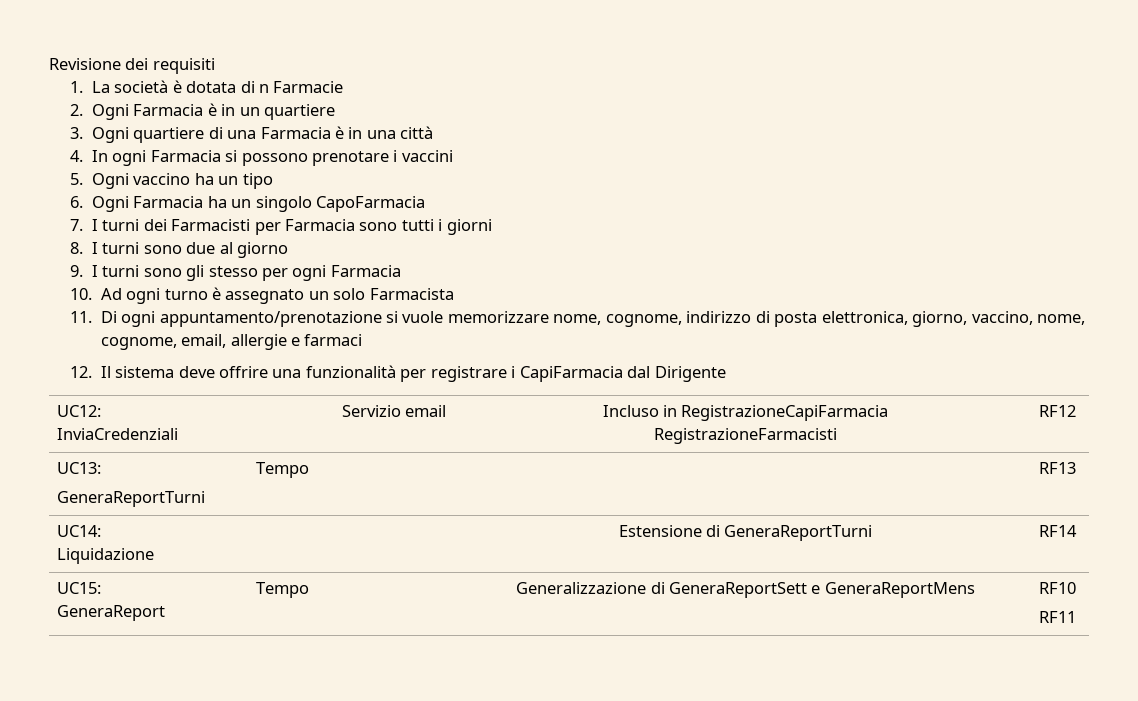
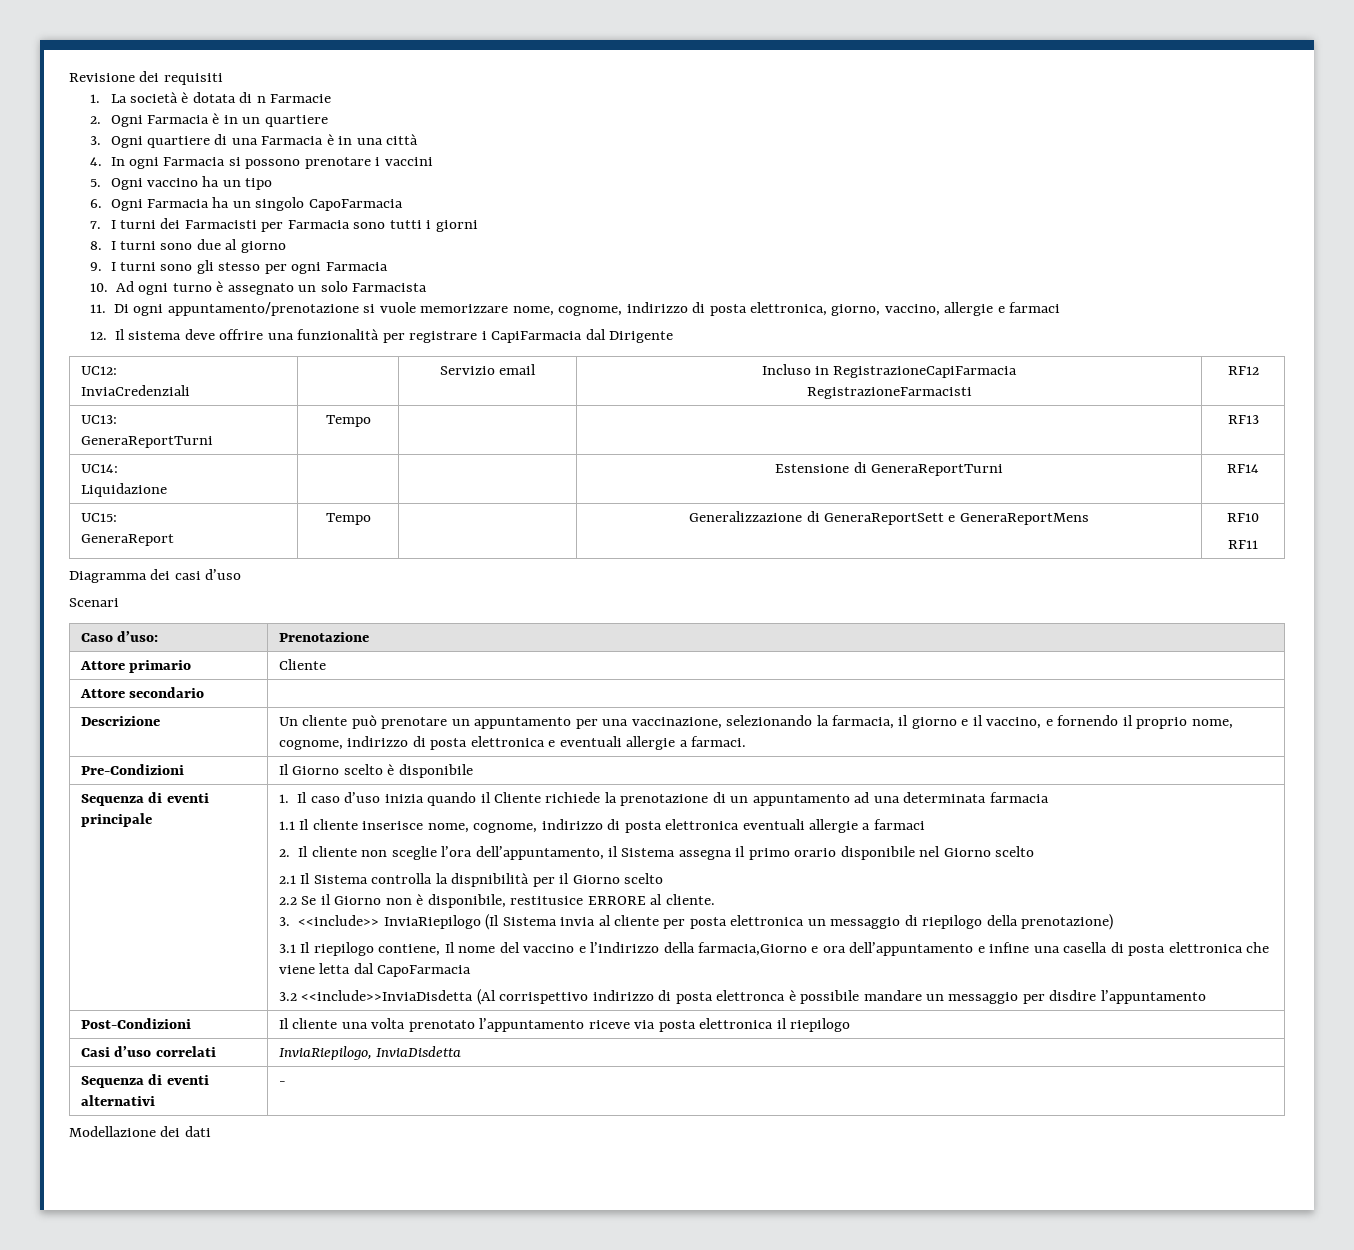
[1036,314,1085,325] [100,334,227,350] nome, cognome, email, -> (940, 310) none
(1076, 617) none -> [69,569,242,583] [69,598,119,607] [81,631,159,642] [279,632,370,642] [80,660,192,673] [279,659,327,670] [80,687,205,698] [81,716,161,726] [279,715,1233,729] [279,736,747,750] [81,764,185,775] [279,764,473,778] [81,792,209,806] [81,813,153,827] [279,792,1049,806] [279,819,925,833] [279,846,1035,860] [279,873,664,887] [279,894,715,908] [279,914,1114,930] [279,942,1270,956] [279,963,472,977] [279,989,1206,1005] [81,1018,192,1029] [279,1018,851,1032] [81,1046,216,1057] [279,1046,462,1060] [81,1074,209,1088] [81,1095,156,1106] [279,1081,287,1085] [69,1126,211,1137] // Diagramma dei casi d’uso // Scenari // Caso d’uso: | Prenotazione // Attore primario | Cliente // Attore secondario | // Descrizione | Un cliente può prenotare un appuntamento per una vaccinazione, selezionando la farmacia, il giorno e il vaccino, e fornendo il proprio nome, cognome, indirizzo di posta elettronica e eventuali allergie a farmaci. // Pre-Condizioni | Il Giorno scelto è disponibile // Sequenza di eventi principale | 1. Il caso d’uso inizia quando il Cliente richiede la prenotazione di un appuntamento ad una determinata farmacia // 1.1 Il cliente inserisce nome, cognome, indirizzo di posta elettronica eventuali allergie a farmaci // 2. Il cliente non sceglie l’ora dell’appuntamento, il Sistema assegna il primo orario disponibile nel Giorno scelto // 2.1 Il Sistema controlla la dispnibilità per il Giorno scelto // 2.2 Se il Giorno non è disponibile, restitusice ERRORE al cliente. // 3. <<include>> InviaRiepilogo (Il Sistema invia al cliente per posta elettronica un messaggio di riepilogo della prenotazione) // 3.1 Il riepilogo contiene, Il nome del vaccino e l’indirizzo della farmacia,Giorno e ora dell’appuntamento e infine una casella di posta elettronica che viene letta dal CapoFarmacia // 3.2 <<include>>InviaDisdetta (Al corrispettivo indirizzo di posta elettronca è possibile mandare un messaggio per disdire l’appuntamento // Post-Condizioni | Il cliente una volta prenotato l’appuntamento riceve via posta elettronica il riepilogo // Casi d’uso correlati | InviaRiepilogo, InviaDisdetta // Sequenza di eventi alternativi | - // Modellazione dei dati

